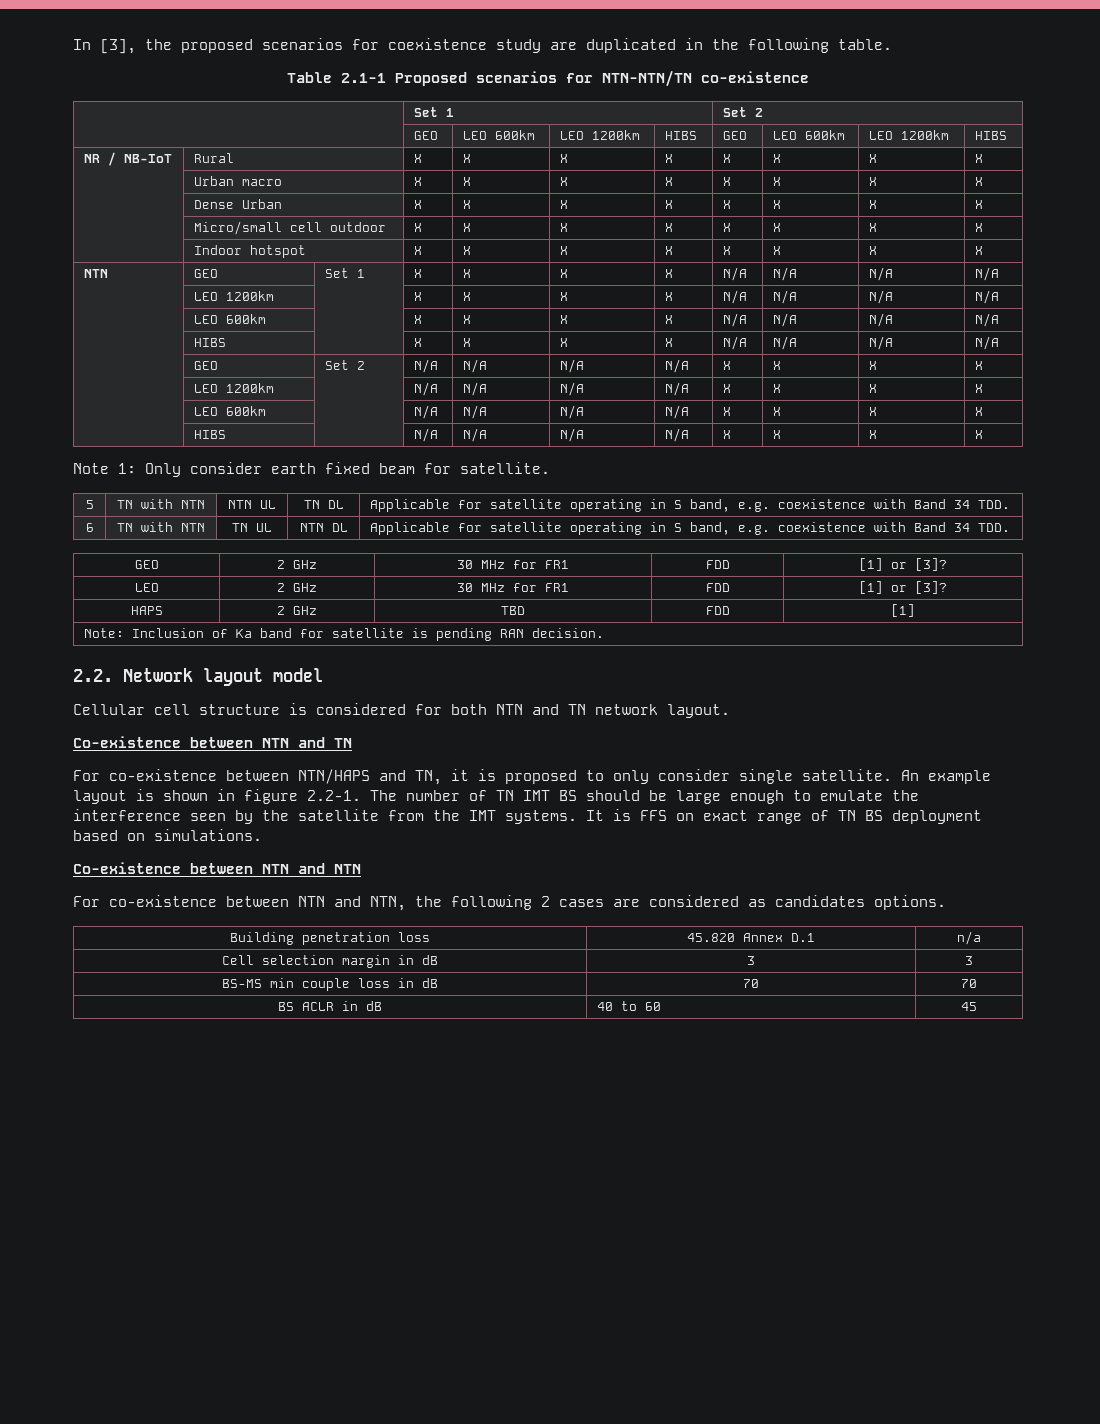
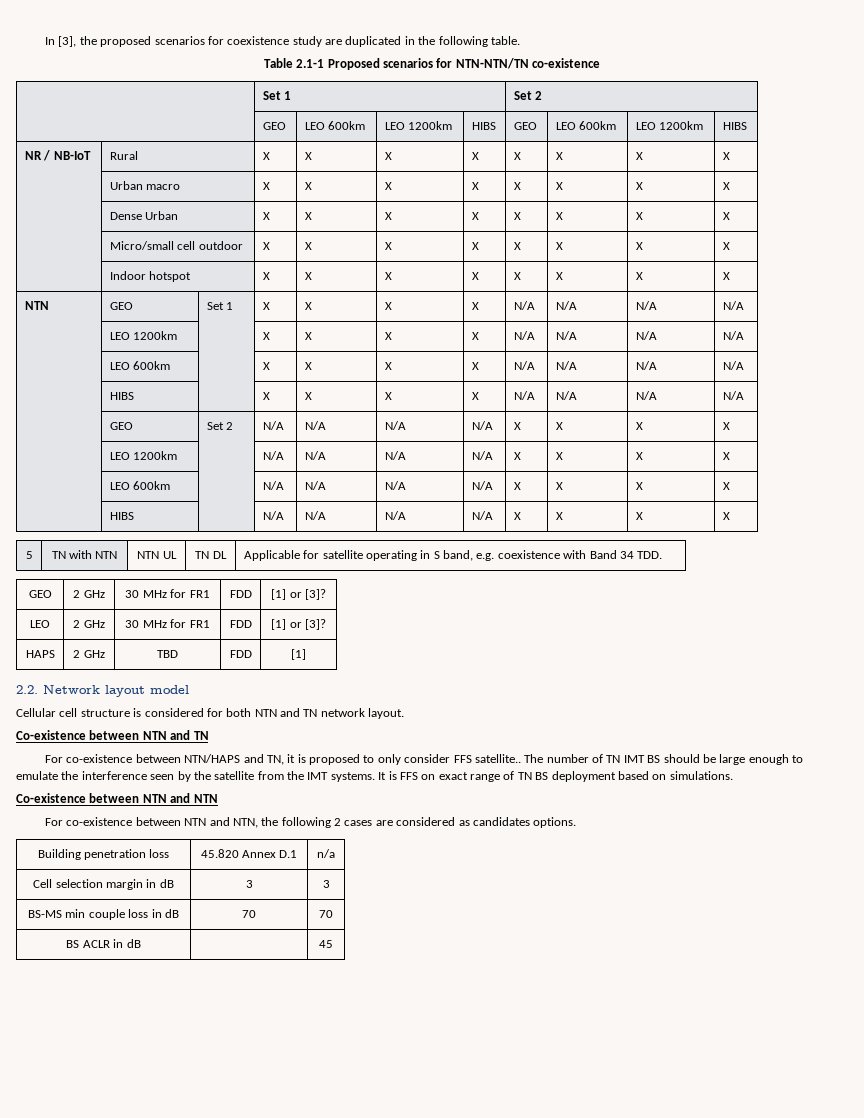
[73,462,550,477] // Note 1: Only consider earth fixed beam for satellite. -> (730, 516) none
[85,523,94,532] [117,522,205,532] [232,523,272,532] [299,523,348,532] [369,522,1010,535] // 6 | TN with NTN | TN UL | NTN DL | Applicable for satellite operating in S band, e.g. coexistence with Band 34 TDD. -> (663, 555) none
[83,628,604,641] // Note: Inclusion of Ka band for satellite is pending RAN decision. -> (306, 654) none
[739,769,991,784] [73,789,361,804] single satellite. An example layout is shown in figure 2.2-1. -> [453,754,521,763] FFS satellite..
[596,1001,661,1011] 40 to 60 -> (141, 943) none

